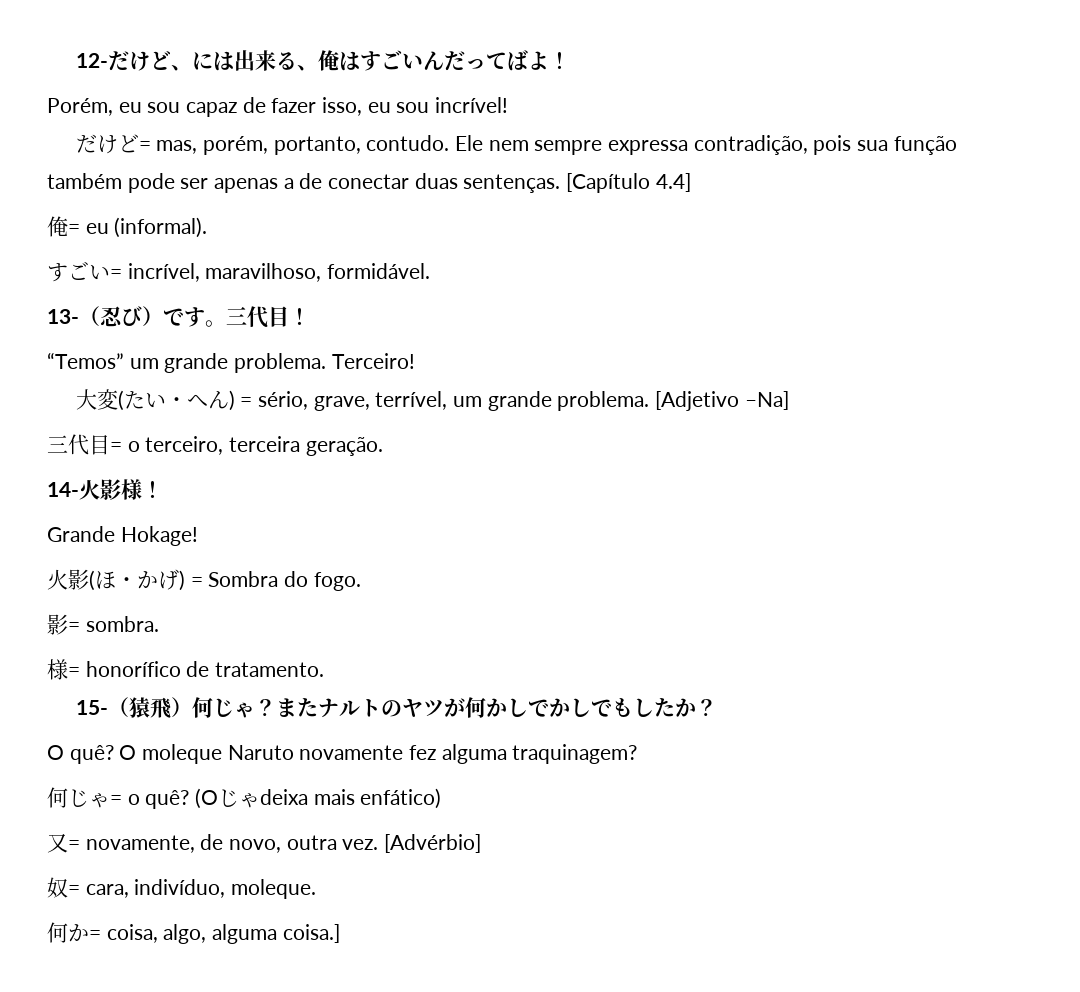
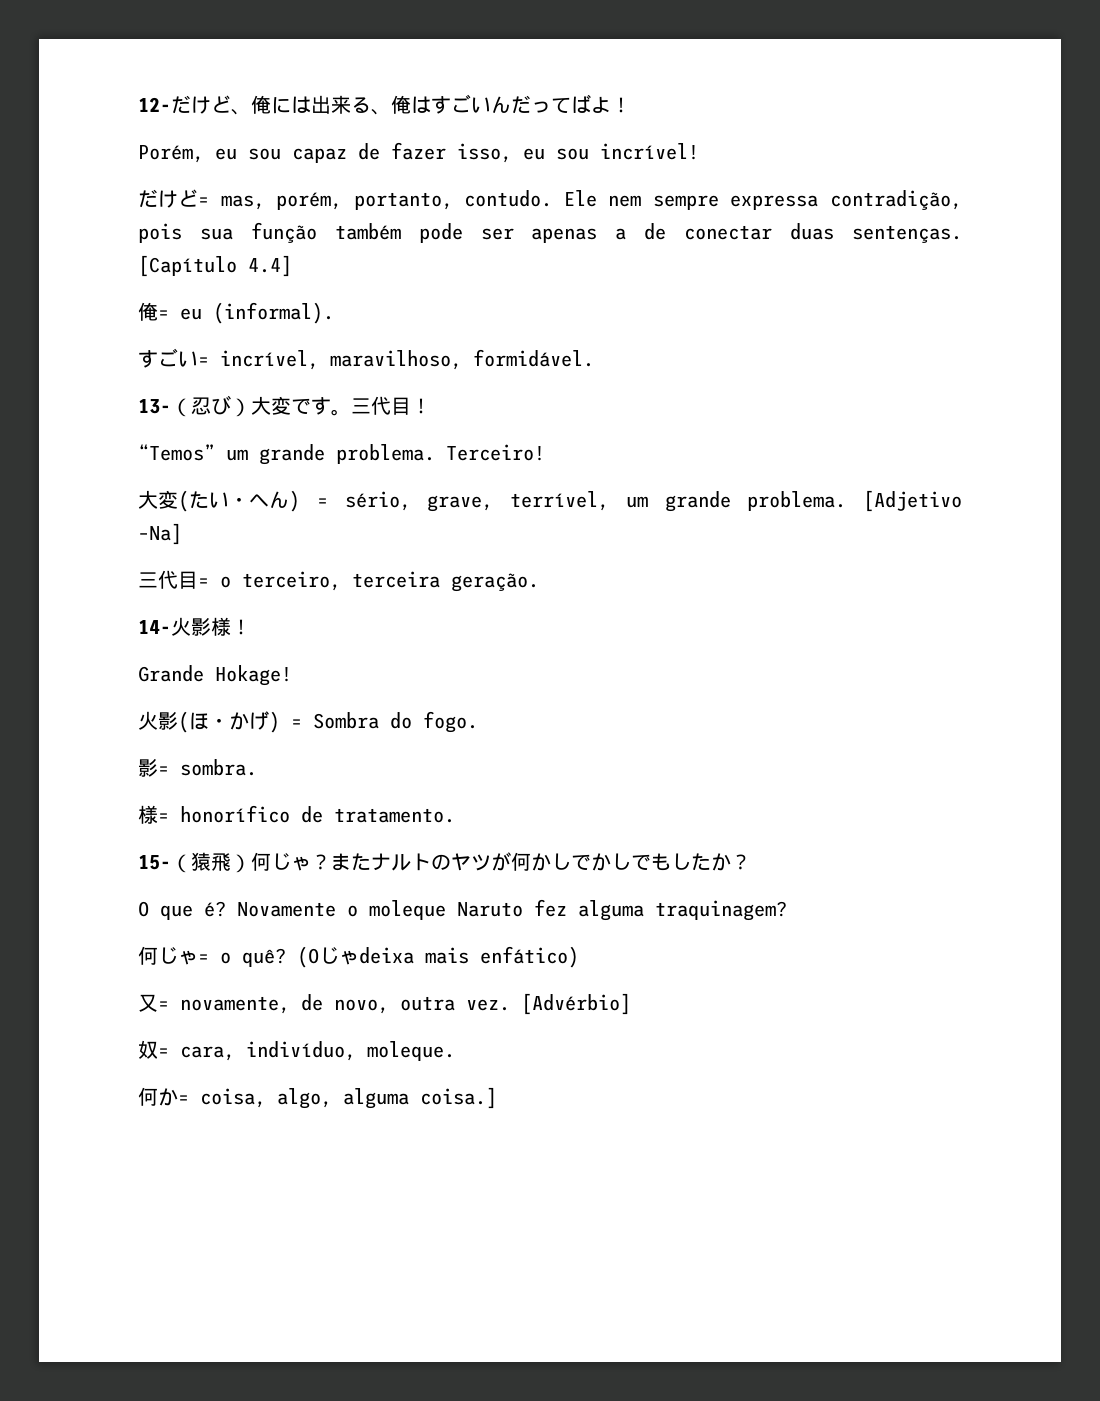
(192, 68) none -> [251,95,271,114] 俺
(163, 316) none -> [251,396,291,415] 大変
[69,745,137,764] quê? O -> [160,901,358,920] que é? Novamente o
[299,745,404,760] novamente -> (523, 909) none

